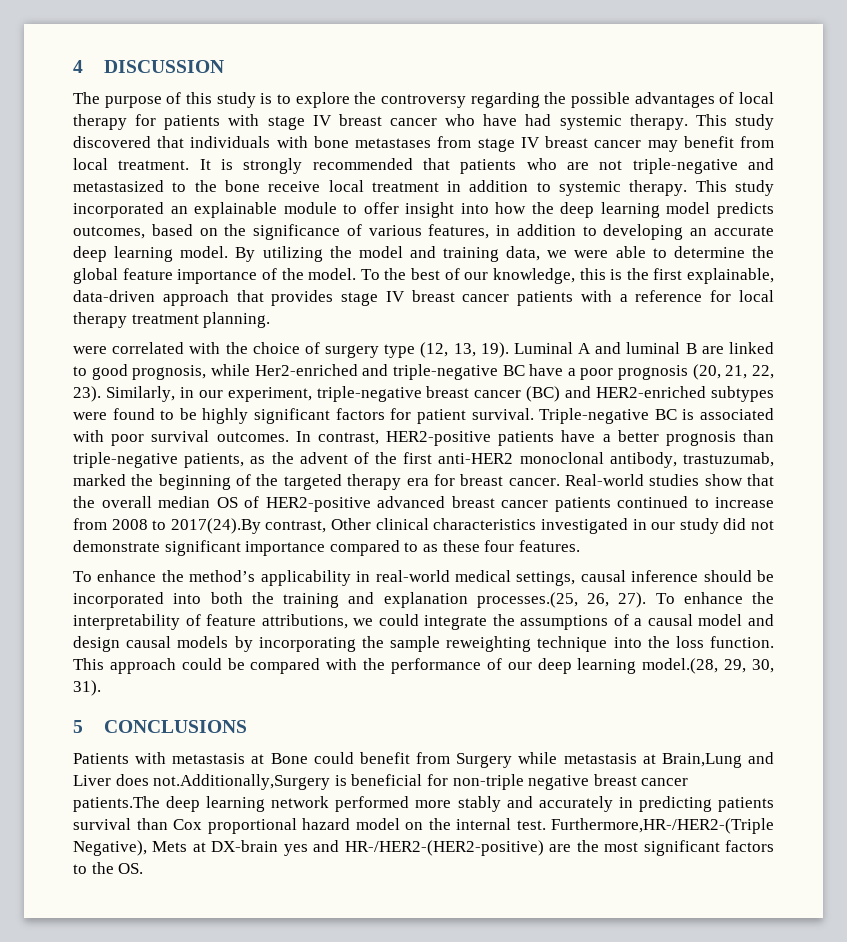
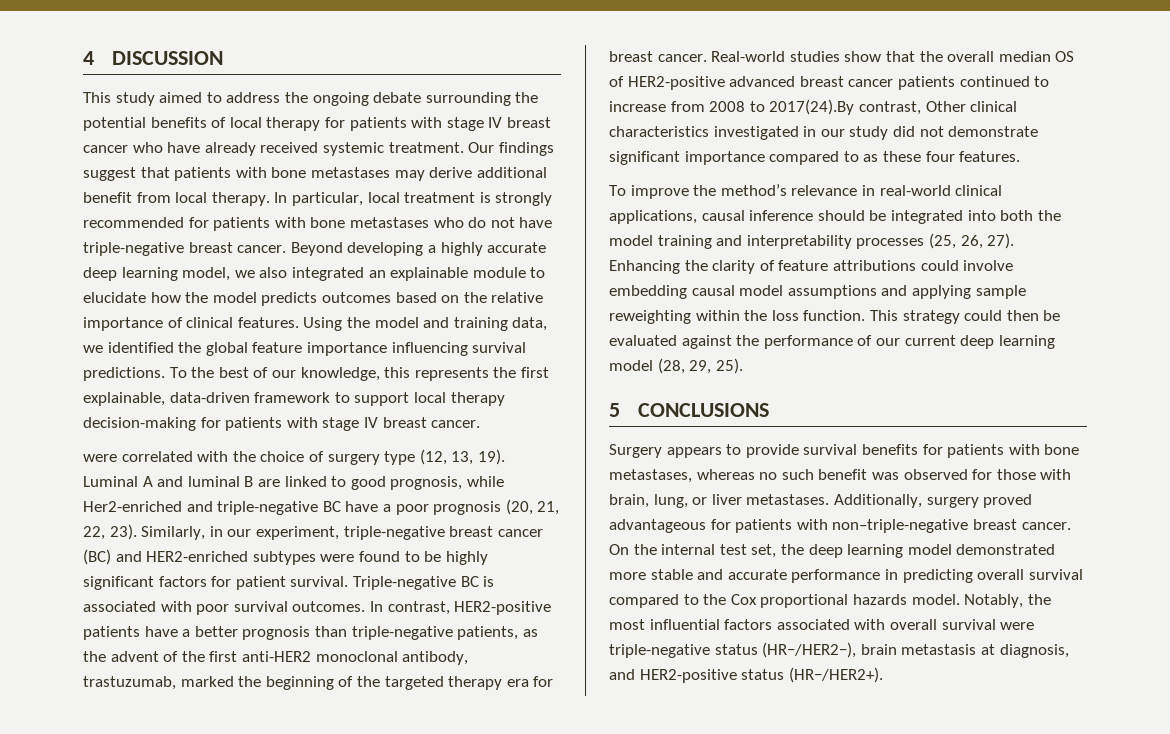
[73,92,715,108] The purpose of this study is to explore the controversy regarding the possible advantages -> [83,92,539,106] [83,117,207,131] This study aimed to address the ongoing debate surrounding the potential benefits
[525,114,774,130] [73,136,774,152] [73,158,774,174] [73,180,774,196] [73,202,660,218] had systemic therapy. This study discovered that individuals with bone metastases from stage IV breast cancer may benefit from local treatment. It is strongly recommended that patients who are not triple-negative and metastasized to the bone receive local treatment in addition to systemic therapy. This study incorporated an explainable module to offer insight into how the deep learning -> [204,142,554,156] [83,167,547,181] [83,192,553,206] [83,217,553,231] [83,242,547,256] [83,267,546,281] [83,292,209,303] already received systemic treatment. Our findings suggest that patients with bone metastases may derive additional benefit from local therapy. In particular, local treatment is strongly recommended for patients with bone metastases who do not have triple-negative breast cancer. Beyond developing a highly accurate deep learning model, we also integrated an explainable module to elucidate how the
[73,226,145,239] outcomes, -> [321,292,391,303] outcomes
[253,224,774,240] [73,246,323,262] significance of various features, in addition to developing an accurate deep learning model. By utilizing -> [491,292,544,303] [83,317,343,331] relative importance of clinical features. Using
[574,246,745,258] were able to determine -> [107,342,174,353] identified
[261,268,357,280] of the model. -> [391,342,527,356] [83,367,165,381] influencing survival predictions.
[610,269,623,280] is -> [414,367,489,381] represents
[162,290,774,306] [73,312,271,328] approach that provides stage IV breast cancer patients with a reference for local therapy treatment planning. -> [254,392,505,406] [83,417,481,431] framework to support local therapy decision-making for patients with stage IV breast cancer.
[97,570,157,582] enhance -> [630,185,689,199] improve
[260,570,351,586] applicability -> [791,185,858,196] relevance
[454,570,576,586] medical settings, -> [955,185,1003,196] [609,210,697,224] clinical applications,
[73,592,164,608] incorporated -> [890,210,963,224] integrated
(274, 598) none -> [609,235,653,246] model
[383,592,774,608] [73,614,775,630] [73,636,774,652] [73,658,358,674] explanation processes.(25, 26, 27). To enhance the interpretability of feature attributions, we could integrate the assumptions of a causal model and design causal models by incorporating the sample reweighting technique into the loss function. This approach could be compared with -> [746,233,1015,249] [609,260,1014,274] [609,285,1026,299] [609,310,1061,324] [609,335,732,349] interpretability processes (25, 26, 27). Enhancing the clarity of feature attributions could involve embedding causal model assumptions and applying sample reweighting within the loss function. This strategy could then be evaluated against
[537,658,774,674] [73,680,101,696] [73,720,248,733] [73,752,774,768] [73,774,689,790] [73,796,774,812] [73,818,774,834] [73,840,774,856] [73,862,144,874] deep learning model.(28, 29, 30, 31). // 5 CONCLUSIONS // Patients with metastasis at Bone could benefit from Surgery while metastasis at Brain,Lung and Liver does not.Additionally,Surgery is beneficial for non-triple negative breast cancer patients.The deep learning network performed more stably and accurately in predicting patients survival than Cox proportional hazard model on the internal test. Furthermore,HR-/HER2-(Triple Negative), Mets at DX-brain yes and HR-/HER2-(HER2-positive) are the most significant factors to the OS. -> [904,335,1055,349] [609,358,743,374] [609,403,770,417] [609,444,1080,458] [609,469,1072,483] [609,494,1033,508] [609,519,1071,533] [609,544,1056,558] [609,569,1083,583] [609,594,1051,608] [609,619,1035,630] [609,642,1069,658] [609,667,883,683] current deep learning model (28, 29, 25). // 5 CONCLUSIONS // Surgery appears to provide survival benefits for patients with bone metastases, whereas no such benefit was observed for those with brain, lung, or liver metastases. Additionally, surgery proved advantageous for patients with non–triple-negative breast cancer. On the internal test set, the deep learning model demonstrated more stable and accurate performance in predicting overall survival compared to the Cox proportional hazards model. Notably, the most influential factors associated with overall survival were triple-negative status (HR−/HER2−), brain metastasis at diagnosis, and HER2-positive status (HR−/HER2+).

